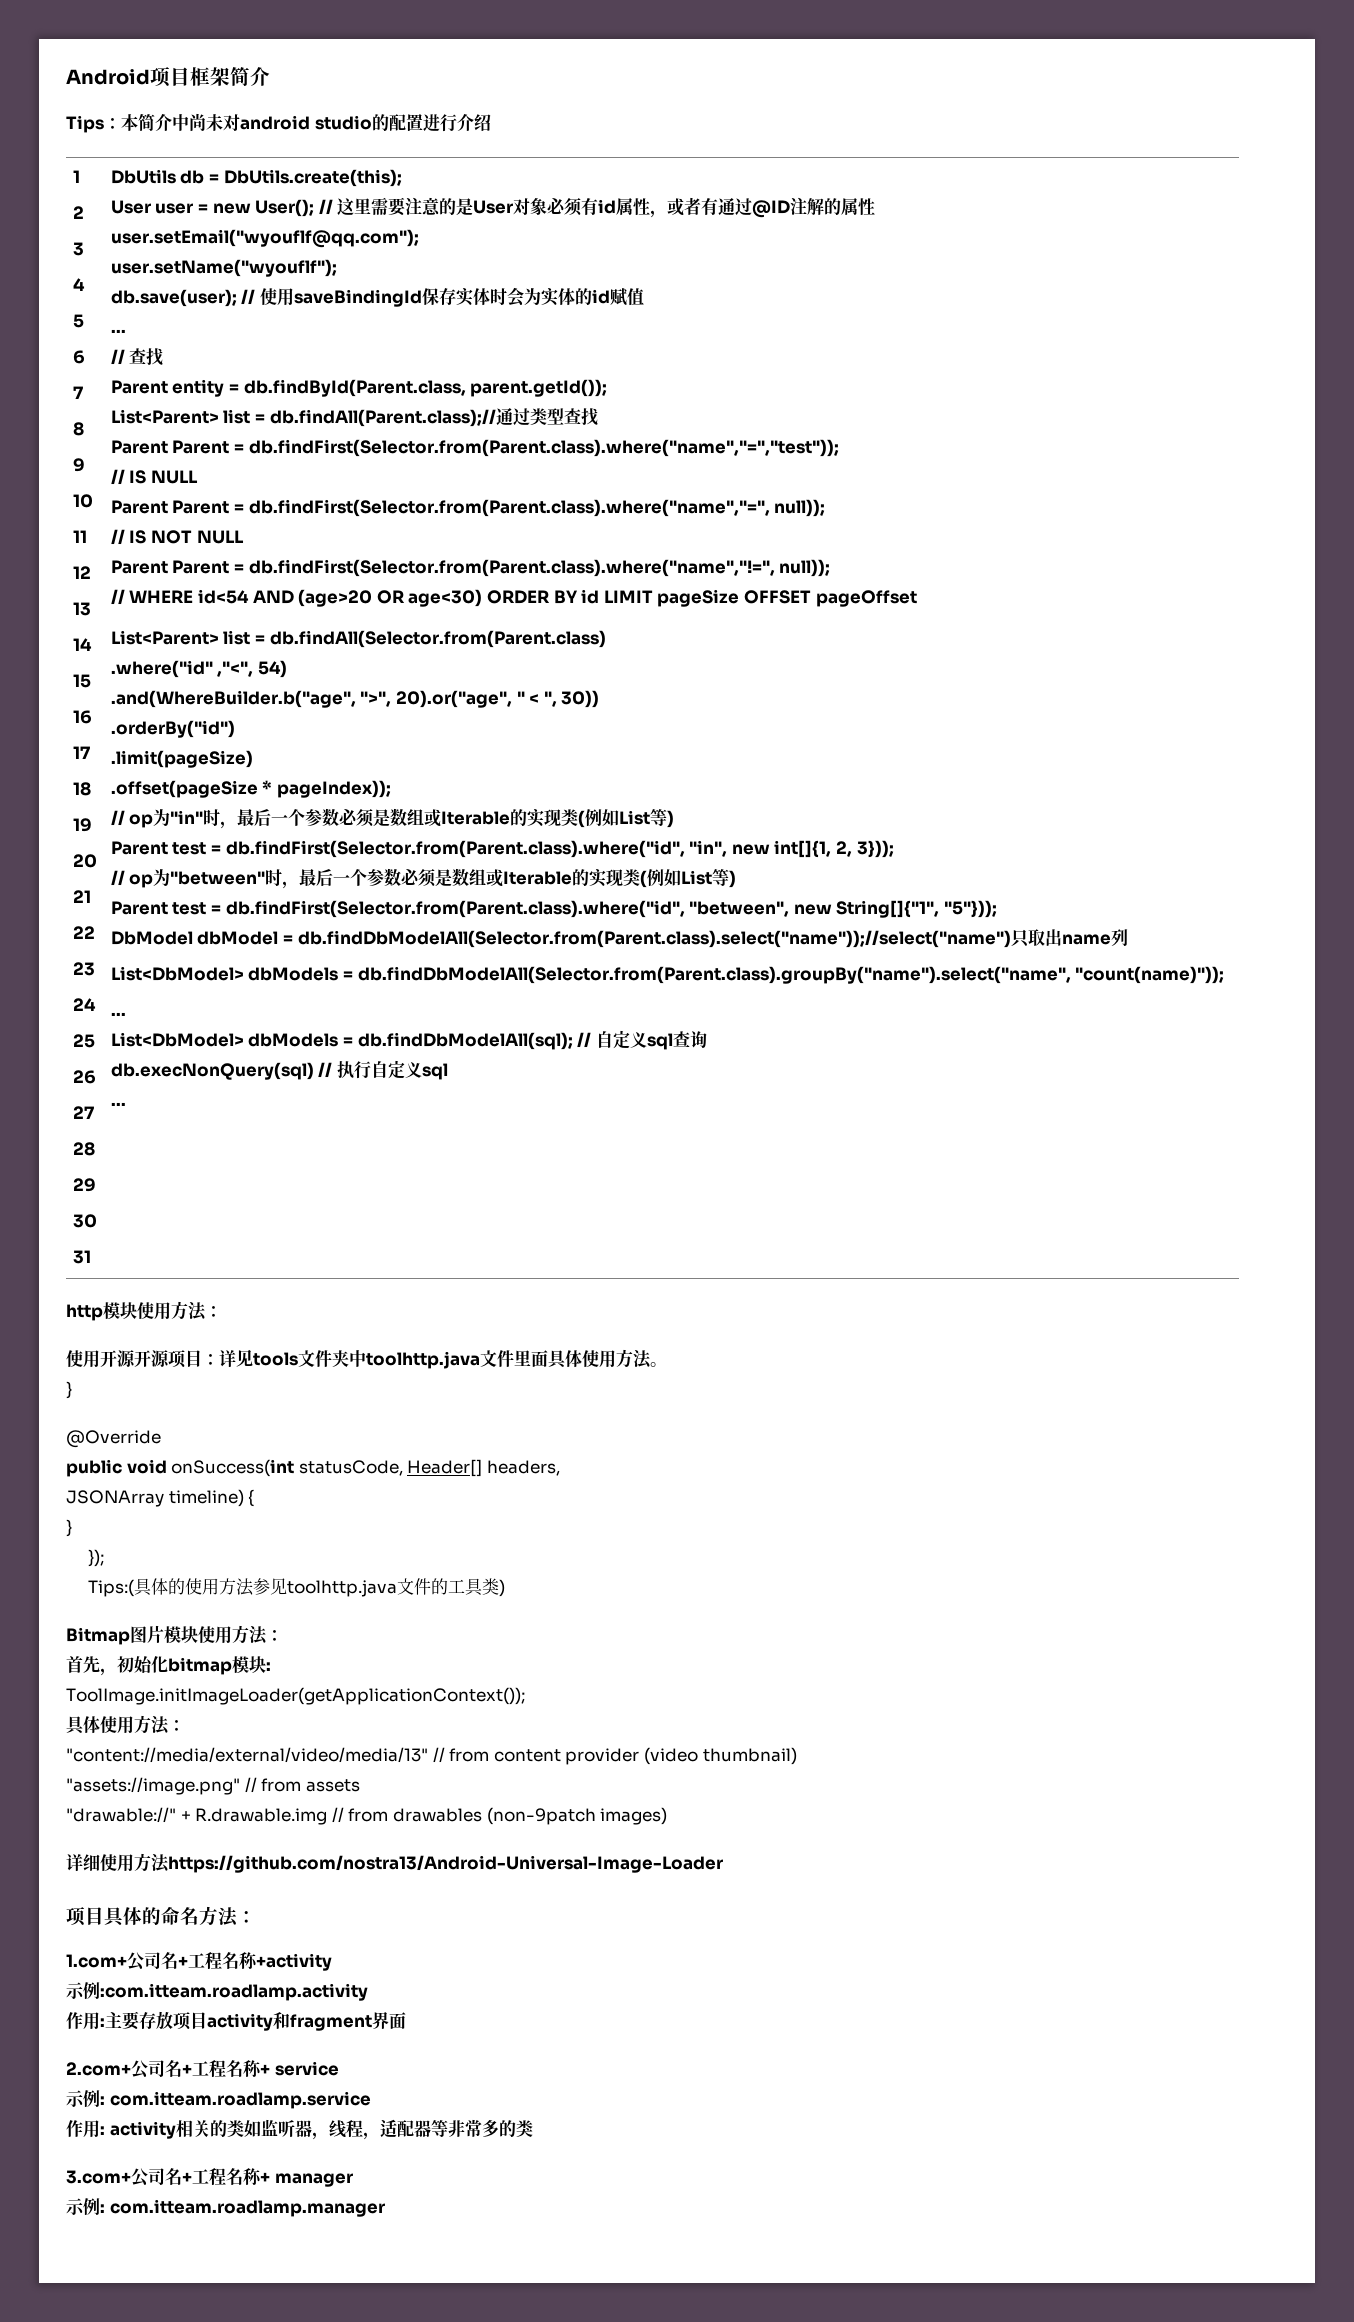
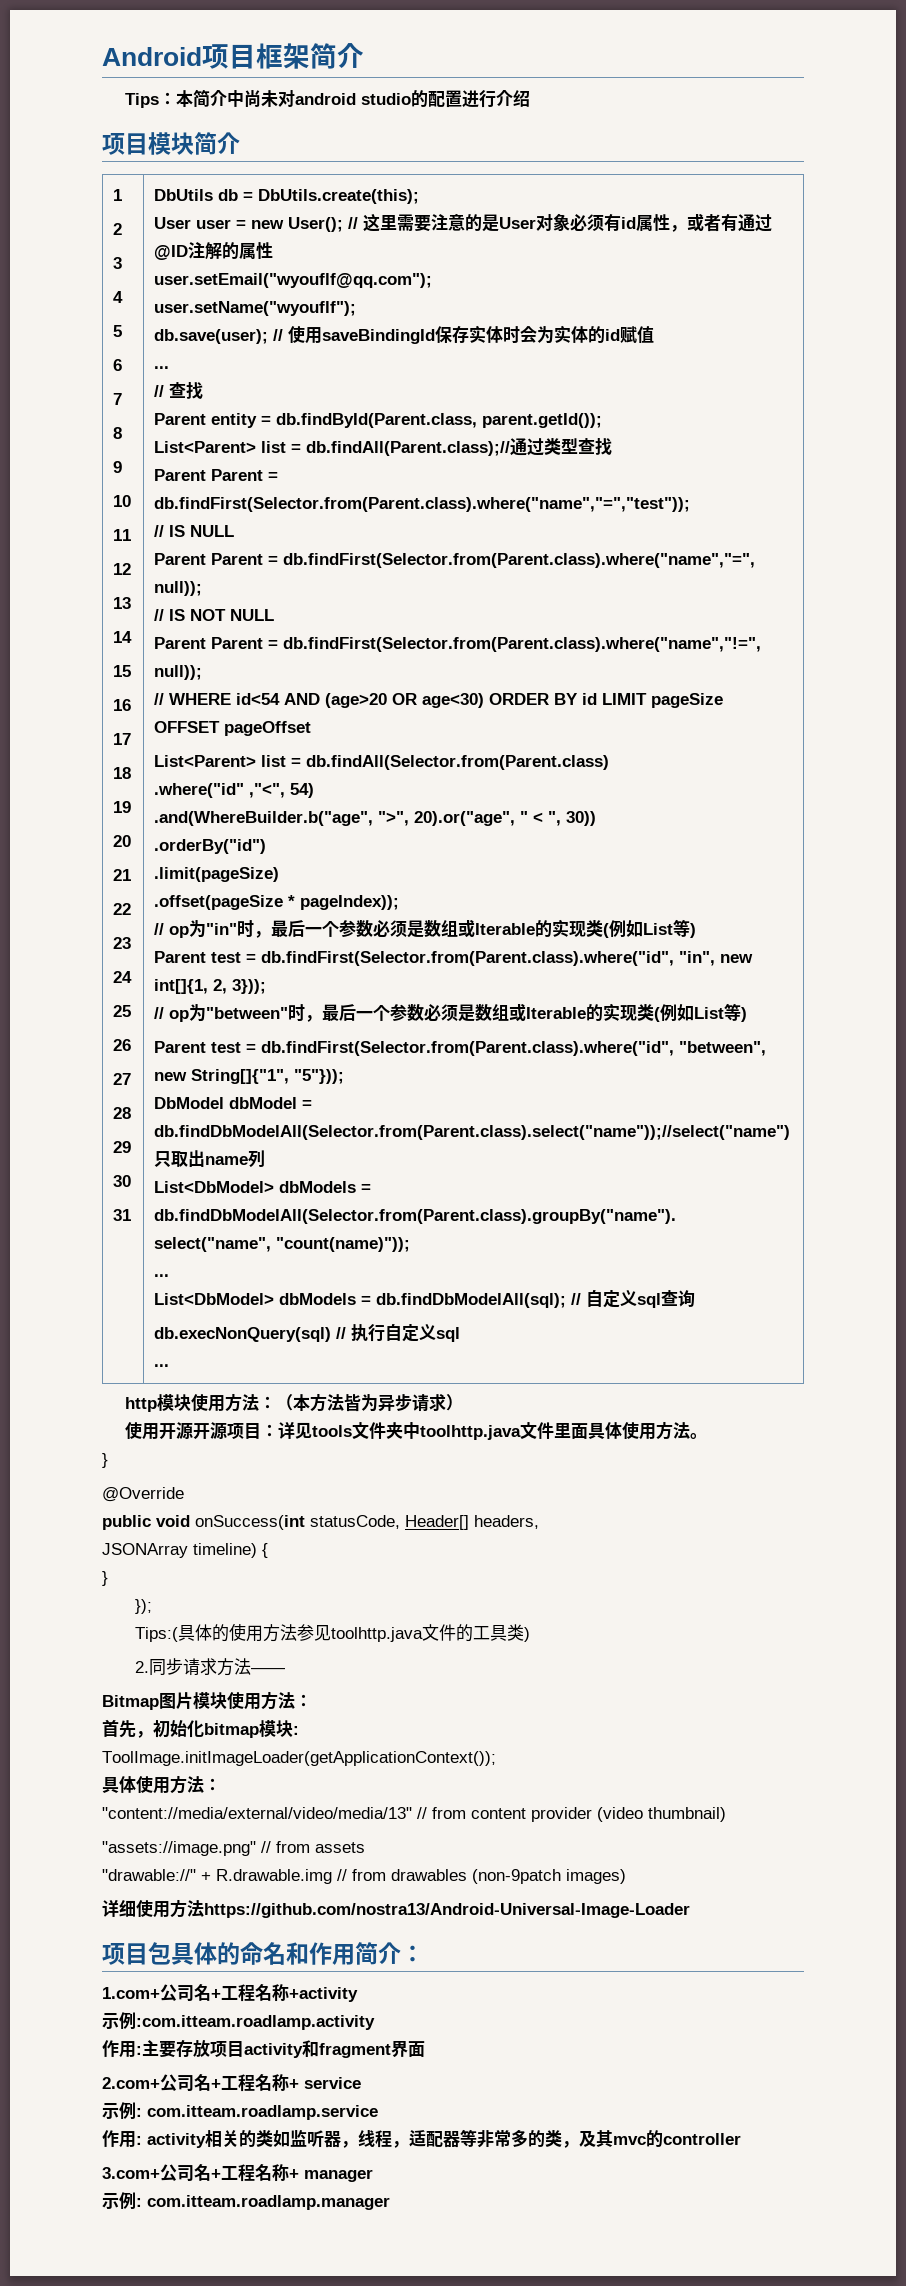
(491, 122) none -> [102,132,240,155] // 项目模块简介
(222, 1311) none -> [275,1393,463,1412] （本方法皆为异步请求）
(506, 1588) none -> [134,1658,285,1676] // 2.同步请求方法——
(104, 1916) none -> [148,1942,171,1965] 包
[199,1906,238,1927] 方法 -> [286,1942,401,1965] 和作用简介
(533, 2128) none -> [562,2130,741,2148] ，及其mvc的controller

